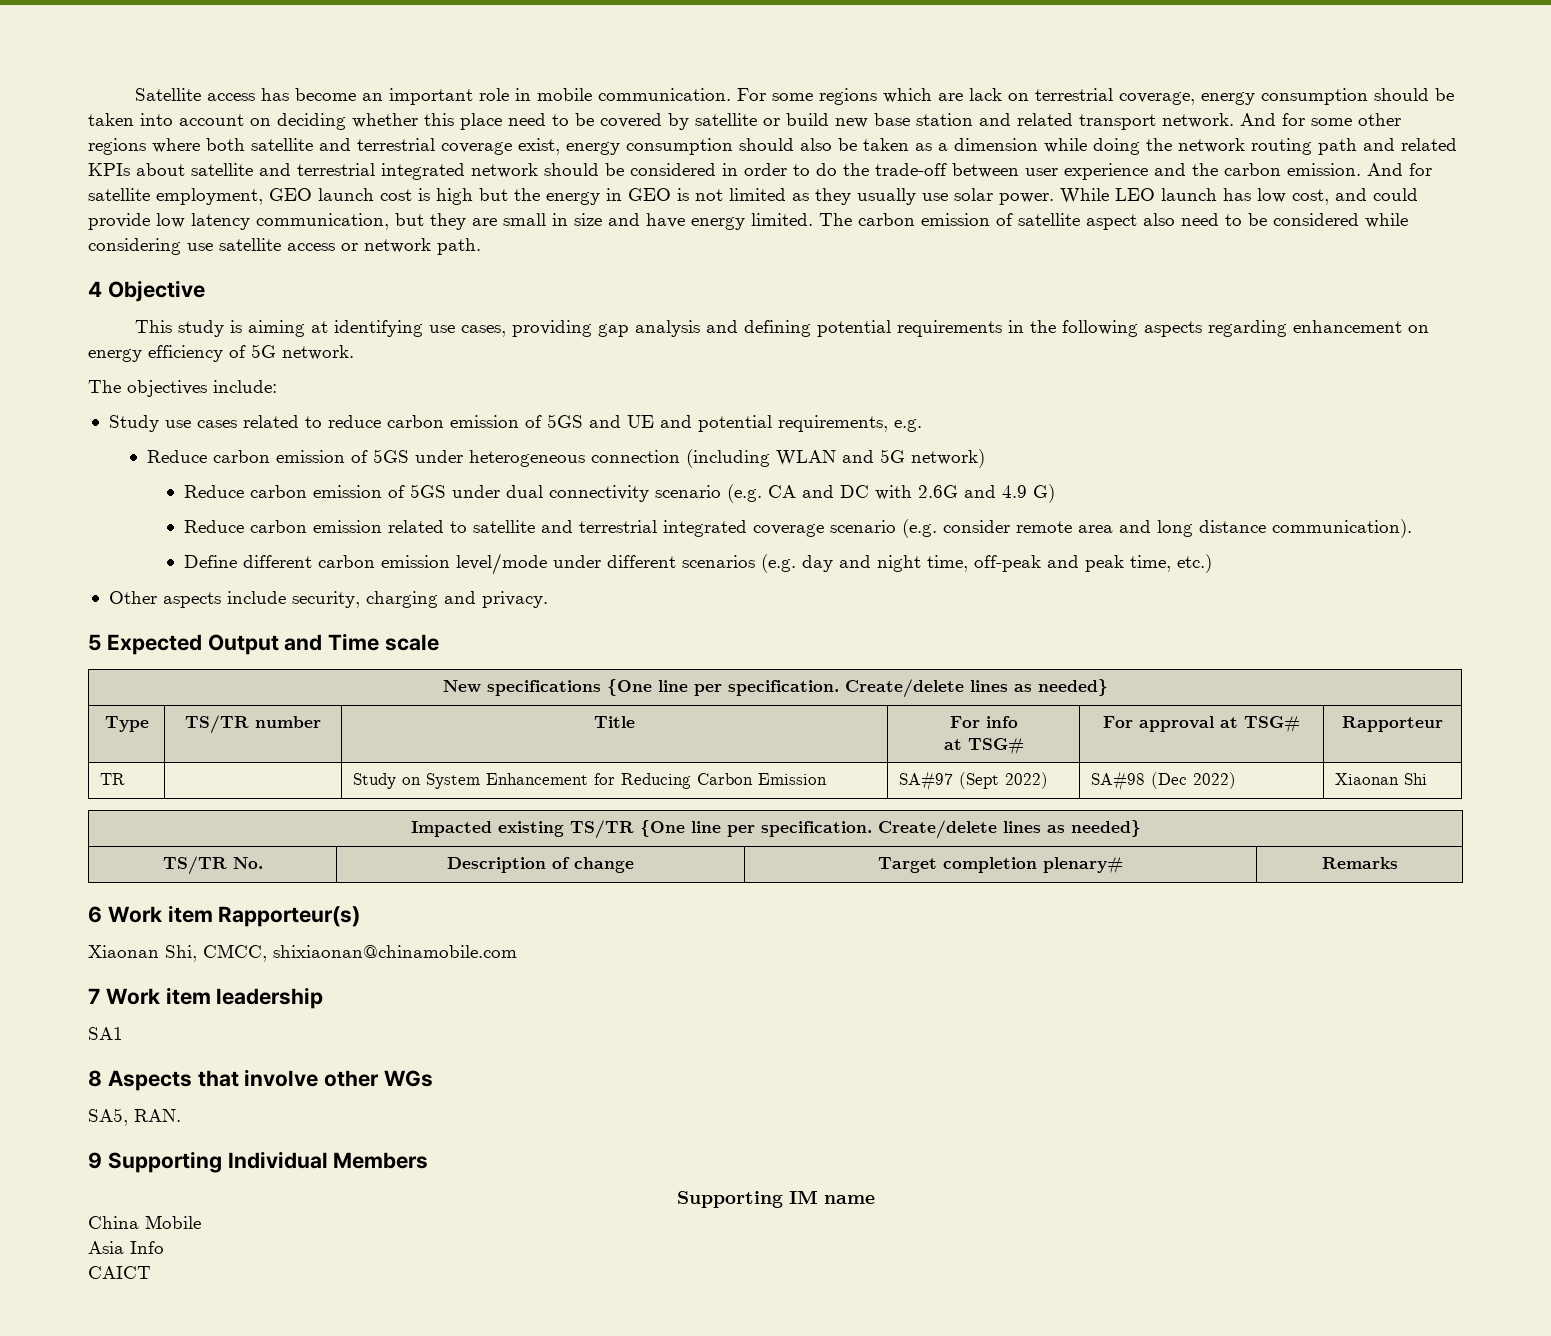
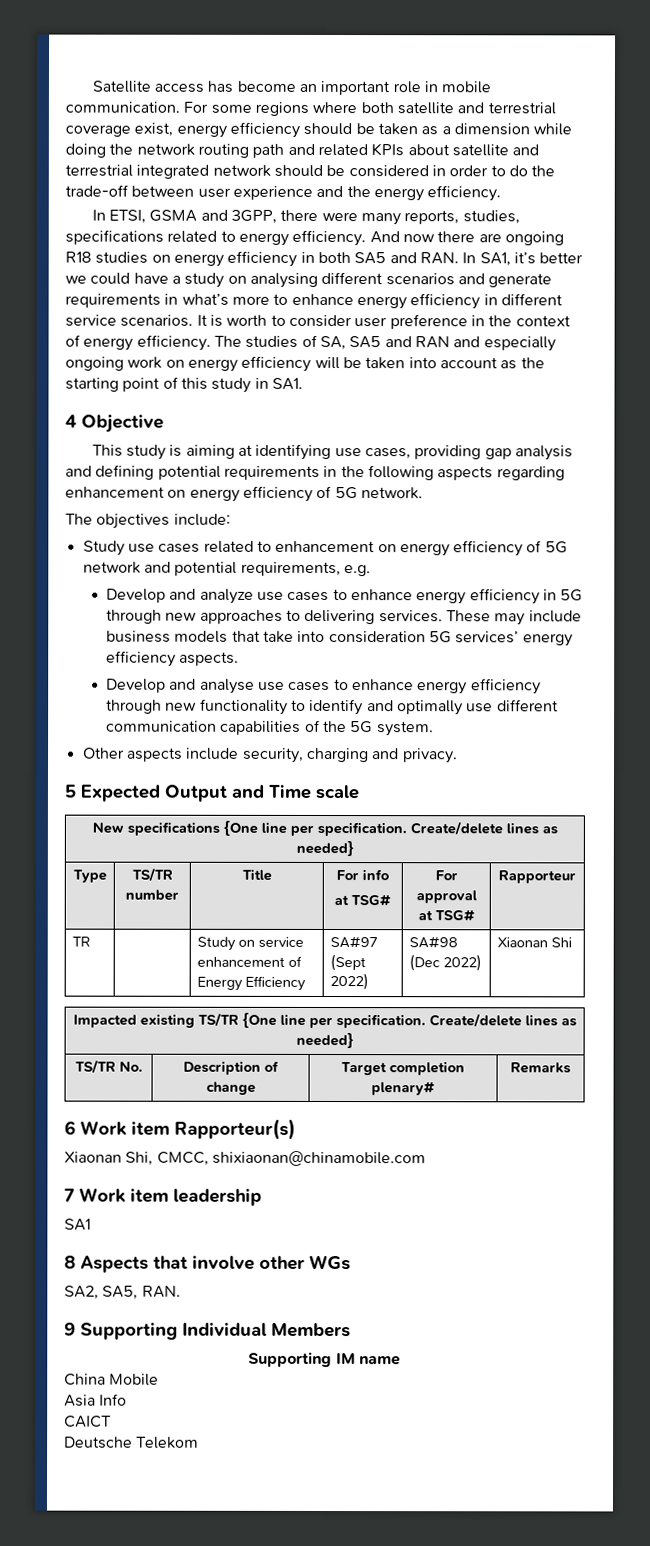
[882,88,1454,105] [88,113,1401,130] [88,138,146,155] which are lack on terrestrial coverage, energy consumption should be taken into account on deciding whether this place need to be covered by satellite or build new base station and related transport network. And for some other regions -> (309, 108) none
[626,138,832,155] consumption should also -> [229,121,353,138] efficiency should
[1224,163,1432,176] [88,188,1418,205] [88,213,1408,230] [88,238,481,255] carbon emission. And for satellite employment, GEO launch cost is high but the energy in GEO is not limited as they usually use solar power. While LEO launch has low cost, and could provide low latency communication, but they are small in size and have energy limited. The carbon emission of satellite aspect also need to be considered while considering use satellite access or network path. -> [373,185,502,202] [91,209,520,226] [65,229,564,247] [65,250,584,267] [65,271,553,288] [65,293,563,310] [65,314,571,330] [65,334,556,352] [65,355,545,372] [65,376,303,393] energy efficiency. // In ETSI, GSMA and 3GPP, there were many reports, studies, specifications related to energy efficiency. And now there are ongoing R18 studies on energy efficiency in both SA5 and RAN. In SA1, it’s better we could have a study on analysing different scenarios and generate requirements in what’s more to enhance energy efficiency in different service scenarios. It is worth to consider user preference in the context of energy efficiency. The studies of SA, SA5 and RAN and especially ongoing work on energy efficiency will be taken into account as the starting point of this study in SA1.
[327,414,922,432] [146,449,985,468] [184,484,1056,503] [184,519,1413,538] [184,553,1213,575] reduce carbon emission of 5GS and UE and potential requirements, e.g. // Reduce carbon emission of 5GS under heterogeneous connection (including WLAN and 5G network) // Reduce carbon emission of 5GS under dual connectivity scenario (e.g. CA and DC with 2.6G and 4.9 G) // Reduce carbon emission related to satellite and terrestrial integrated coverage scenario (e.g. consider remote area and long distance communication). // Define different carbon emission level/mode under different scenarios (e.g. day and night time, off-peak and peak time, etc.) -> [275,540,568,557] [82,561,371,577] [106,588,584,605] [106,609,582,626] [106,630,573,647] [106,650,240,667] [106,678,541,695] [106,698,559,716] [106,719,434,737] enhancement on energy efficiency of 5G network and potential requirements, e.g. // Develop and analyze use cases to enhance energy efficiency in 5G through new approaches to delivering services. These may include business models that take into consideration 5G services’ energy efficiency aspects. // Develop and analyse use cases to enhance energy efficiency through new functionality to identify and optimally use different communication capabilities of the 5G system.
[426,773,828,789] System Enhancement for Reducing Carbon Emission -> [257,936,304,948] [196,955,302,967] [196,975,306,991] service enhancement of Energy Efficiency
(434, 1078) none -> [64,1285,99,1300] SA2,
(151, 1272) none -> [64,1436,200,1449] // Deutsche Telekom

